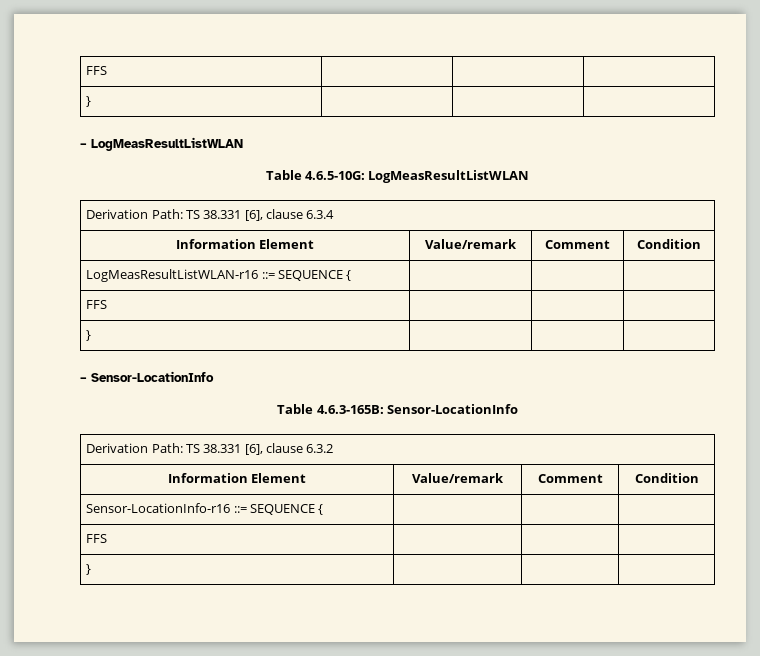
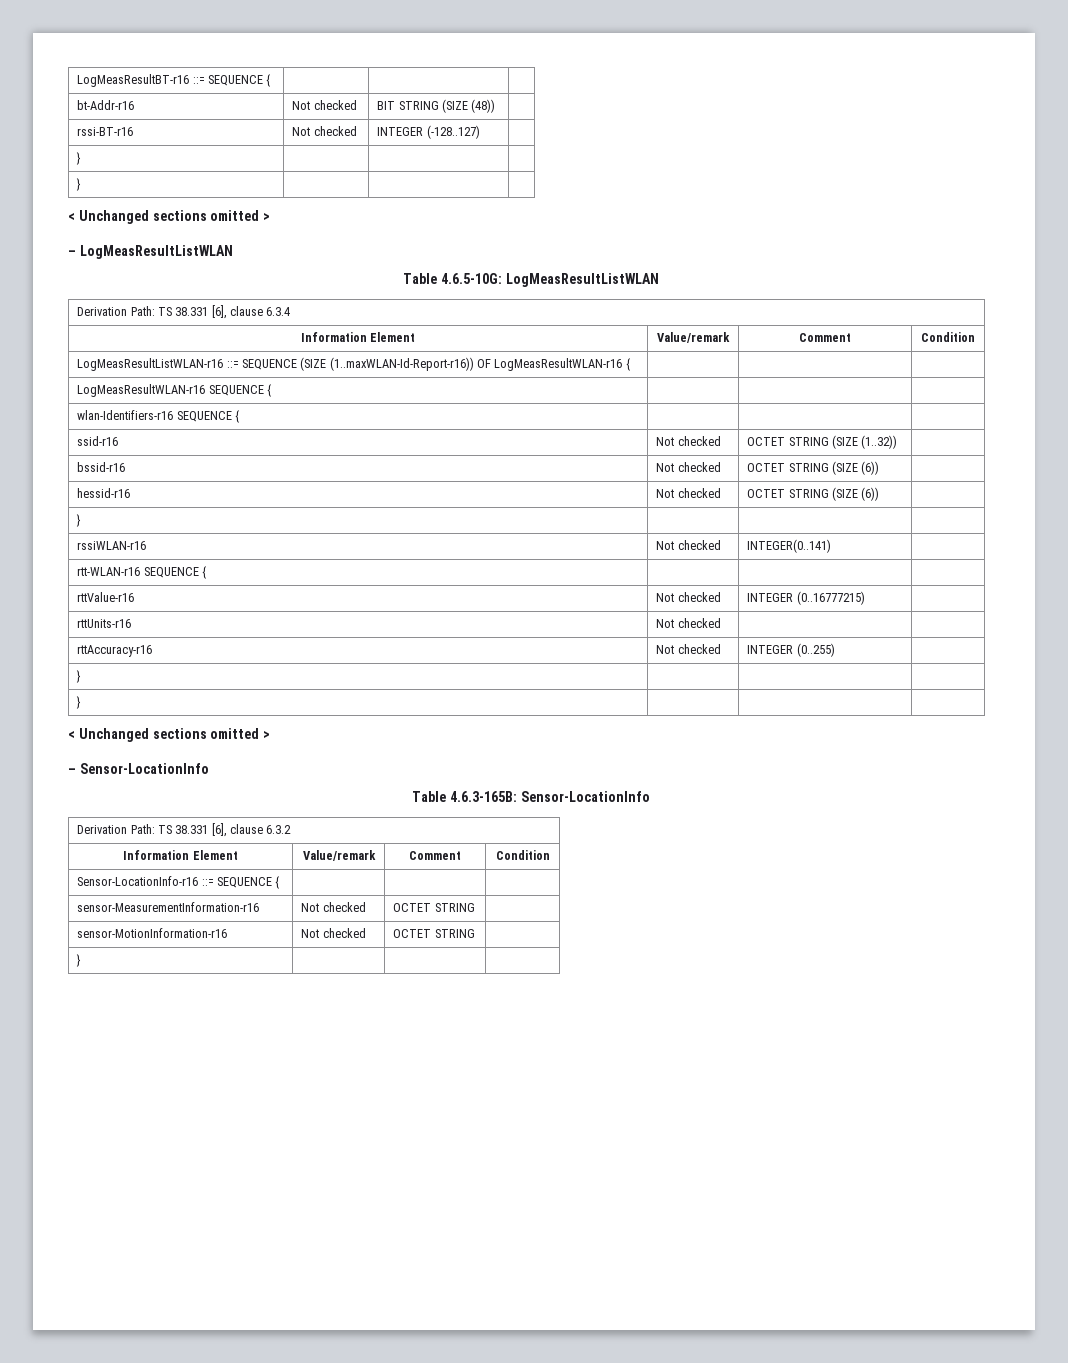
[86,66,108,75] [86,96,92,107] FFS | | | // } | | | -> [77,74,271,87] [77,100,135,110] [292,100,357,110] [377,99,496,113] [77,127,134,136] [292,126,357,136] [377,125,480,139] [76,152,82,165] [76,178,82,191] [68,210,271,224] LogMeasResultBT-r16 ::= SEQUENCE { | | | // bt-Addr-r16 | Not checked | BIT STRING (SIZE (48)) | // rssi-BT-r16 | Not checked | INTEGER (-128..127) | // } | | | // } | | | // < Unchanged sections omitted >
[346,270,352,281] [86,300,108,309] [86,330,92,341] { | | | // FFS | | | // } | | | -> [300,357,630,371] [77,384,271,397] [77,410,239,423] [77,436,119,446] [656,436,721,446] [747,435,898,449] [77,462,126,472] [656,462,721,472] [747,461,880,475] [77,488,131,498] [656,488,721,498] [747,487,880,501] [76,514,82,527] [77,541,147,550] [656,540,721,550] [747,539,832,553] [77,566,206,579] [77,592,135,602] [656,592,721,602] [747,591,865,605] [77,619,132,628] [656,618,721,628] [77,645,153,657] [656,644,721,654] [747,643,835,657] [76,670,82,683] [76,696,82,709] [68,728,271,742] (SIZE (1..maxWLAN-Id-Report-r16)) OF LogMeasResultWLAN-r16 { | | | // LogMeasResultWLAN-r16 SEQUENCE { | | | // wlan-Identifiers-r16 SEQUENCE { | | | // ssid-r16 | Not checked | OCTET STRING (SIZE (1..32)) | // bssid-r16 | Not checked | OCTET STRING (SIZE (6)) | // hessid-r16 | Not checked | OCTET STRING (SIZE (6)) | // } | | | // rssiWLAN-r16 | Not checked | INTEGER(0..141) | // rtt-WLAN-r16 SEQUENCE { | | | // rttValue-r16 | Not checked | INTEGER (0..16777215) | // rttUnits-r16 | Not checked | | // rttAccuracy-r16 | Not checked | INTEGER (0..255) | // } | | | // } | | | // < Unchanged sections omitted >
[86,534,108,543] FFS | | -> [77,902,260,912] [301,902,366,912] [393,903,475,912] [77,928,228,938] [301,928,366,938] [393,929,475,938] sensor-MeasurementInformation-r16 | Not checked | OCTET STRING | // sensor-MotionInformation-r16 | Not checked | OCTET STRING

